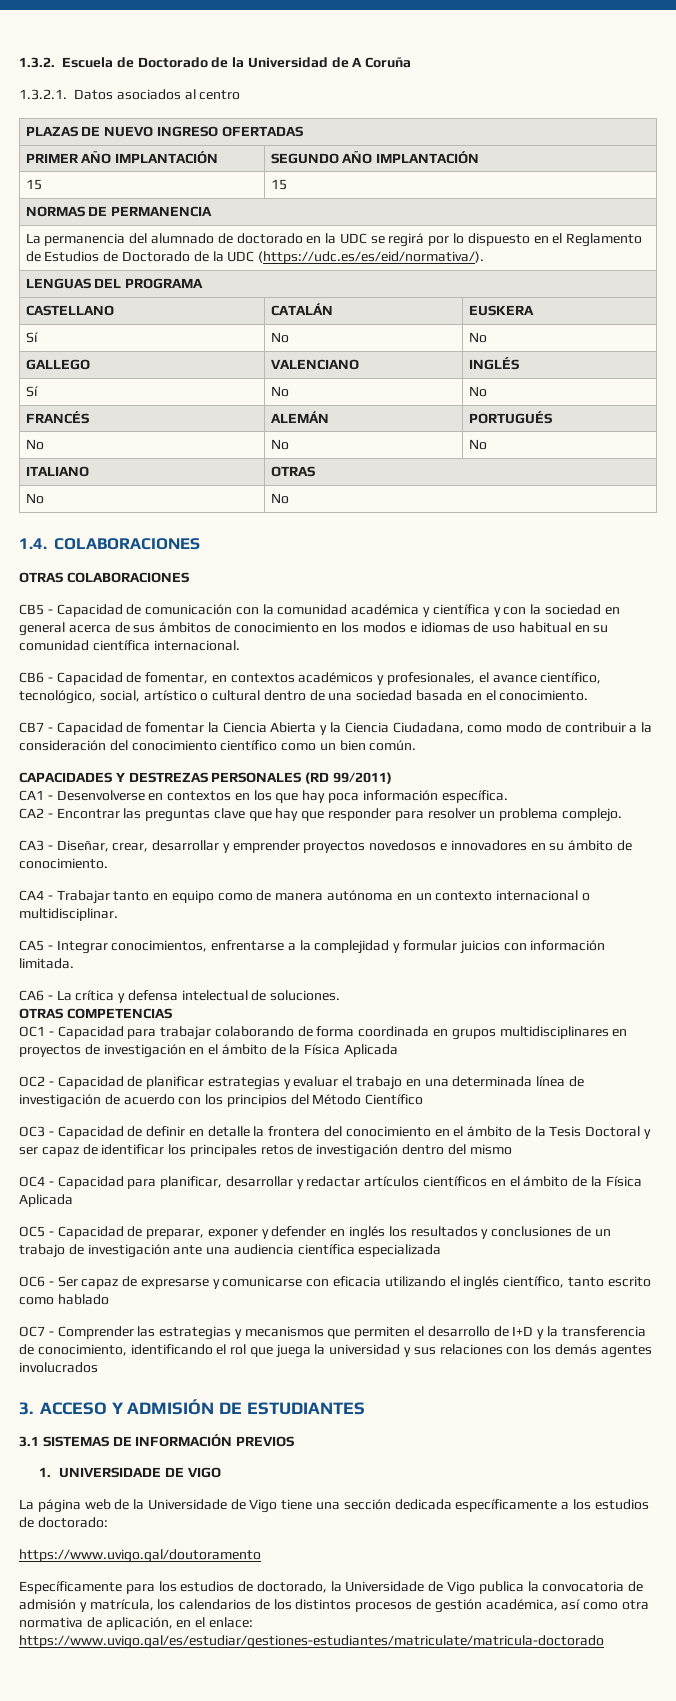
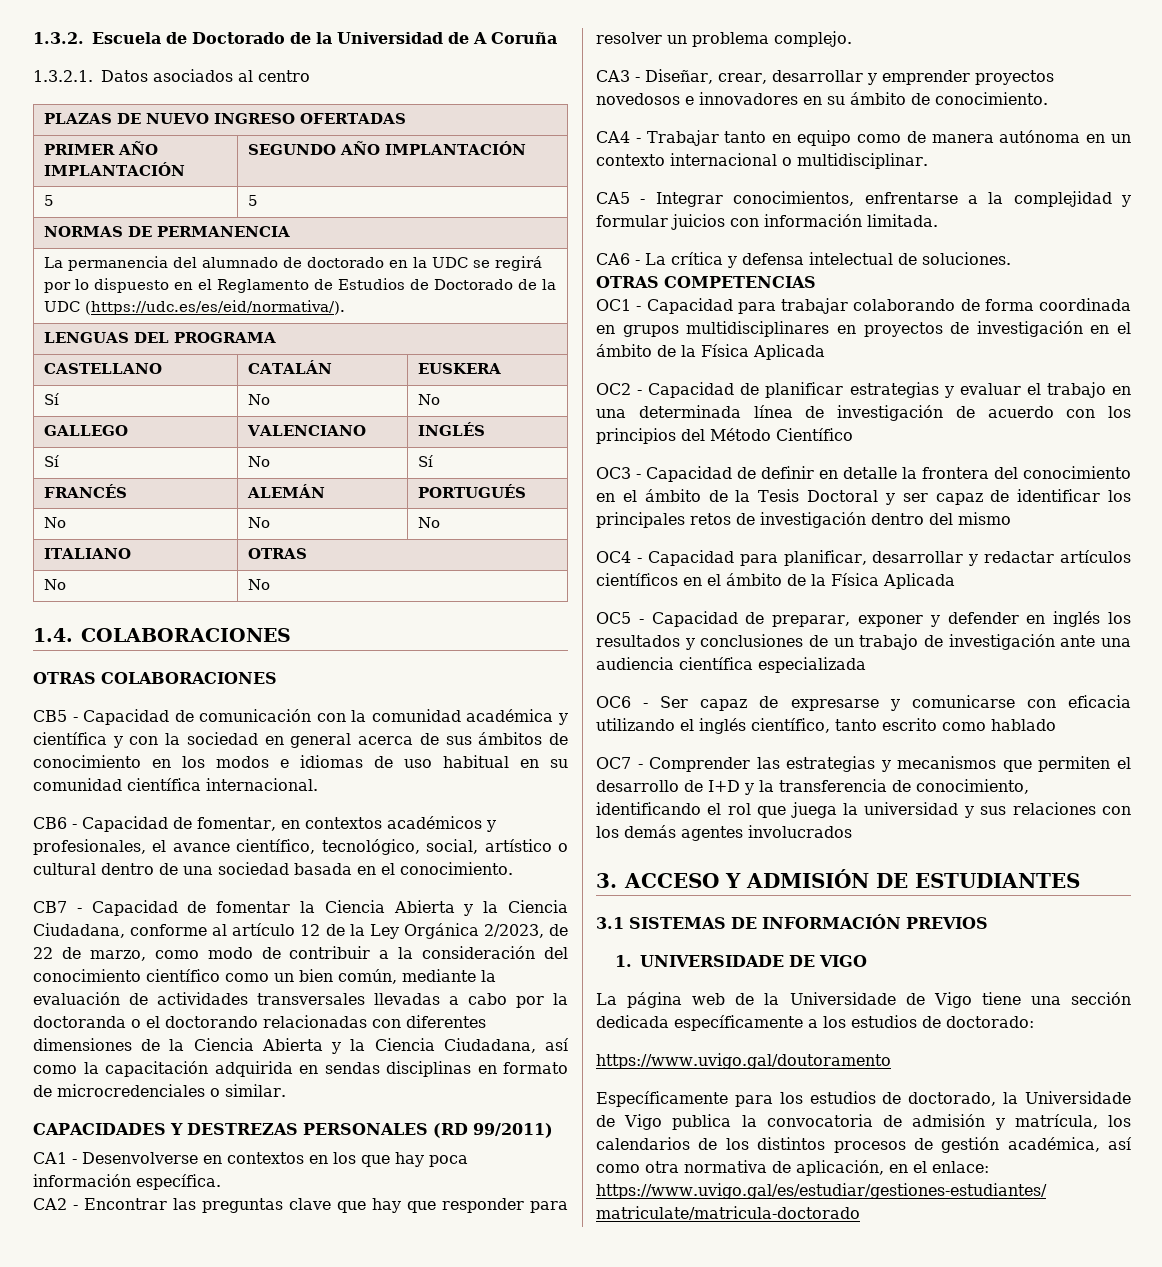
[25,179,42,190] [270,179,287,190] 15 | 15 -> [44,195,55,206] [248,195,259,206] 5 | 5
[468,386,487,397] No -> [418,455,434,467] Sí
(464, 728) none -> [130,923,569,939] [33,947,146,961] conforme al artículo 12 de la Ley Orgánica 2/2023, de 22 de marzo,
[369,740,417,751] común. -> [338,969,496,984] [33,992,568,1008] [33,1015,486,1028] [33,1038,569,1054] [33,1061,568,1077] [33,1084,286,1097] común, mediante la evaluación de actividades transversales llevadas a cabo por la doctoranda o el doctorando relacionadas con diferentes dimensiones de la Ciencia Abierta y la Ciencia Ciudadana, así como la capacitación adquirida en sendas disciplinas en formato de microcredenciales o similar.

